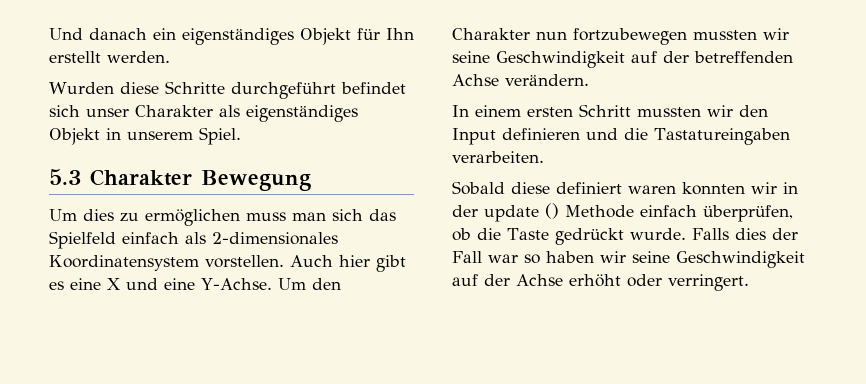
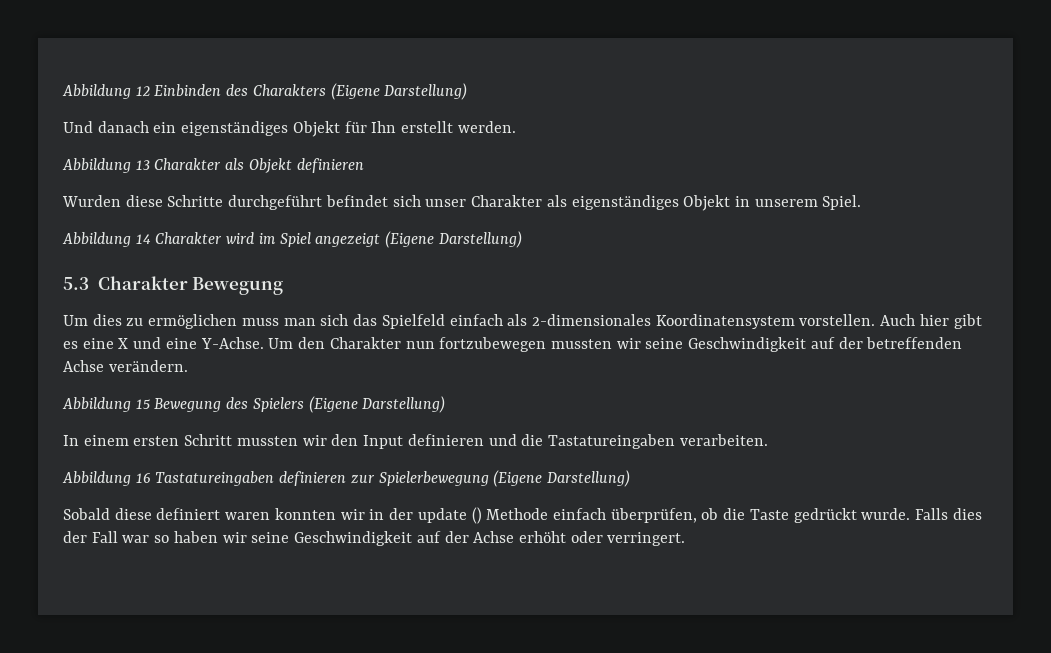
(49, 34) none -> [62,83,468,100] Abbildung 12 Einbinden des Charakters (Eigene Darstellung) //
(170, 57) none -> [62,158,364,173] // Abbildung 13 Charakter als Objekt definieren
(241, 136) none -> [62,231,522,248] // Abbildung 14 Charakter wird im Spiel angezeigt (Eigene Darstellung)
(589, 80) none -> [62,396,446,413] // Abbildung 15 Bewegung des Spielers (Eigene Darstellung)
(544, 157) none -> [62,470,631,487] // Abbildung 16 Tastatureingaben definieren zur Spielerbewegung (Eigene Darstellung)

